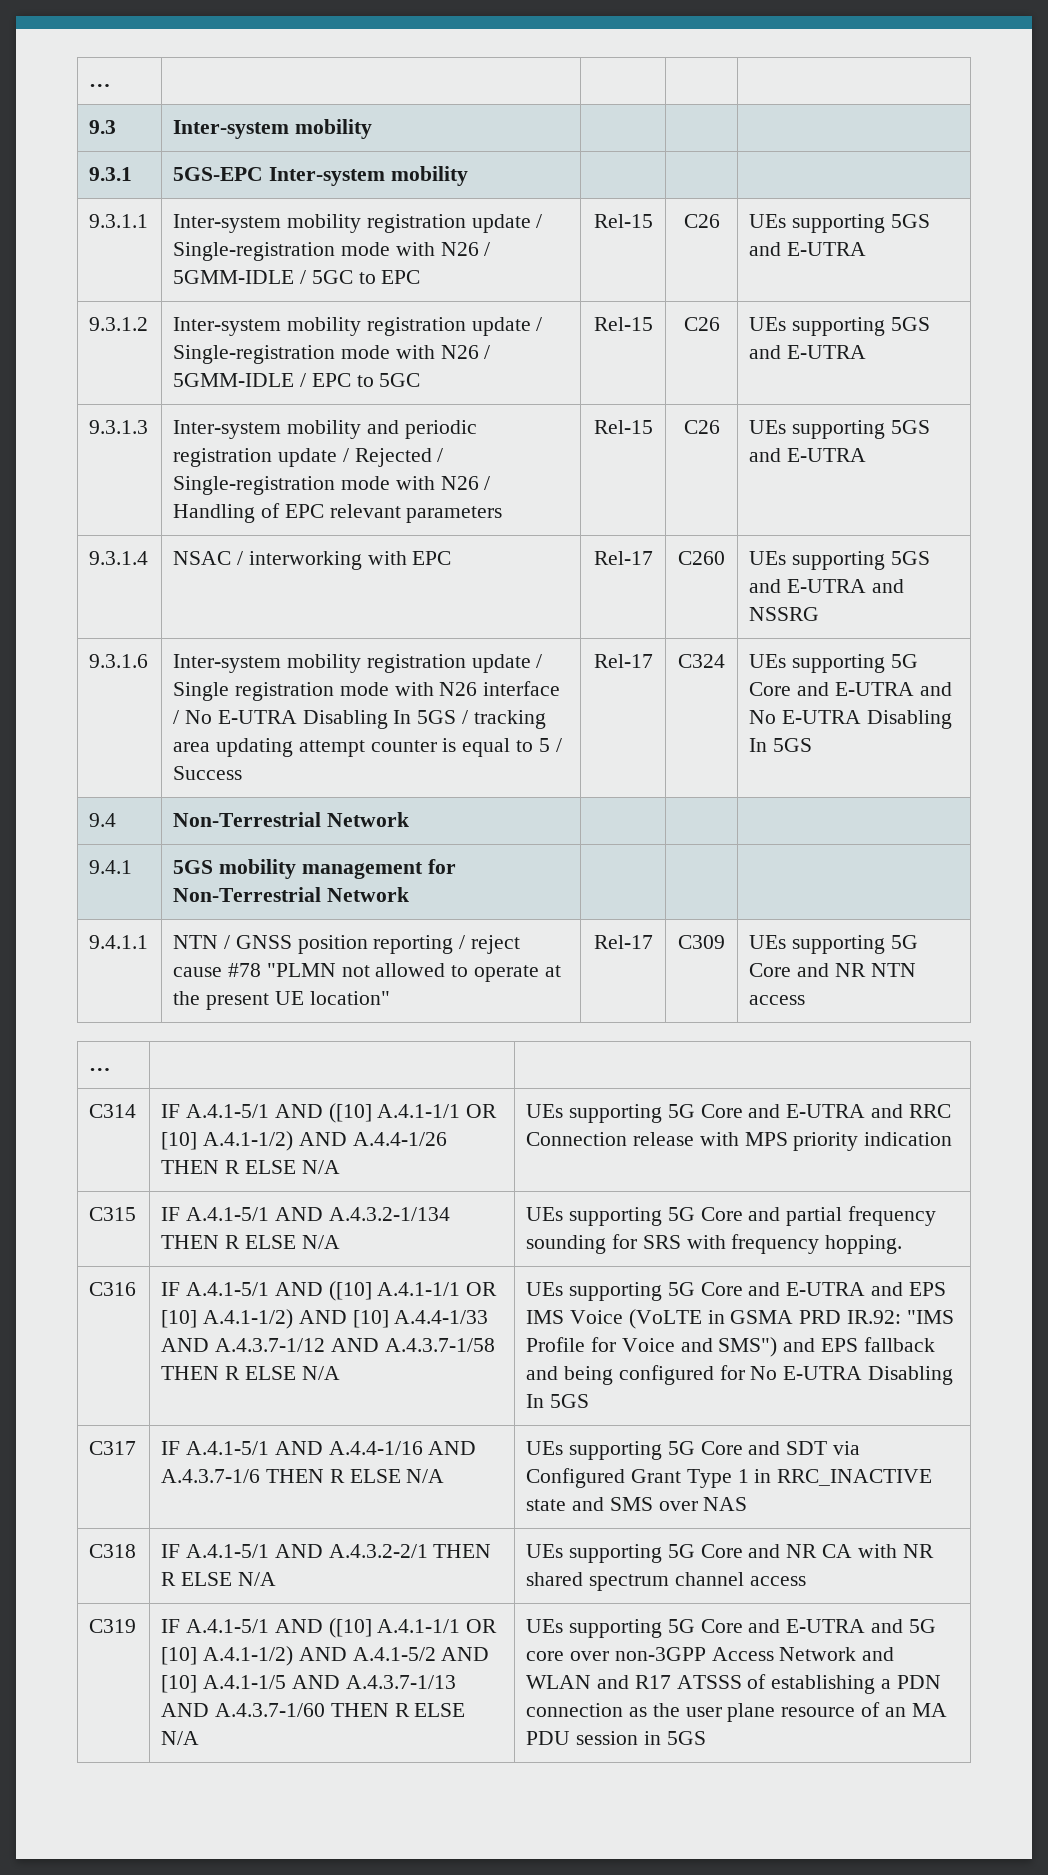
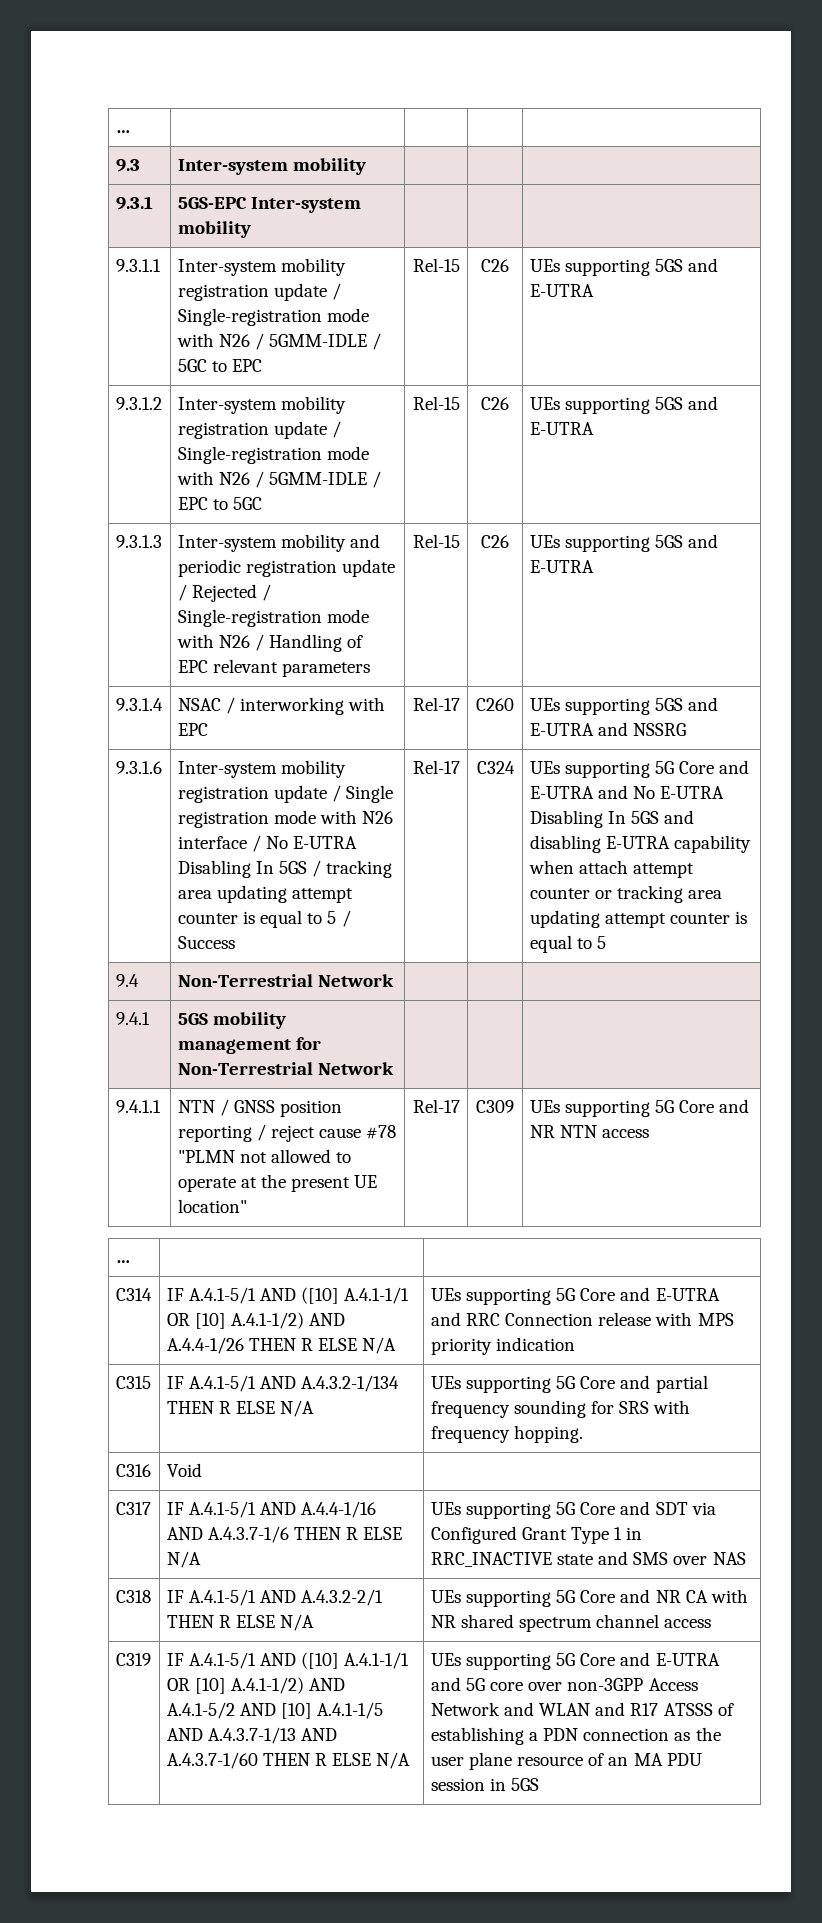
(812, 745) none -> [664,810,695,824] [529,835,752,853] [528,860,695,878] [529,885,723,903] [529,910,748,928] [529,935,607,953] and disabling E-UTRA capability when attach attempt counter or tracking area updating attempt counter is equal to 5
[161,1281,498,1301] [161,1309,489,1329] [161,1338,495,1352] [161,1366,340,1380] [526,1282,946,1301] [526,1309,954,1329] [526,1337,935,1357] [526,1365,953,1385] [526,1394,589,1408] IF A.4.1-5/1 AND ([10] A.4.1-1/1 OR [10] A.4.1-1/2) AND [10] A.4.4-1/33 AND A.4.3.7-1/12 AND A.4.3.7-1/58 THEN R ELSE N/A | UEs supporting 5G Core and E-UTRA and EPS IMS Voice (VoLTE in GSMA PRD IR.92: "IMS Profile for Voice and SMS") and EPS fallback and being configured for No E-UTRA Disabling In 5GS -> [166,1463,202,1477] Void |

